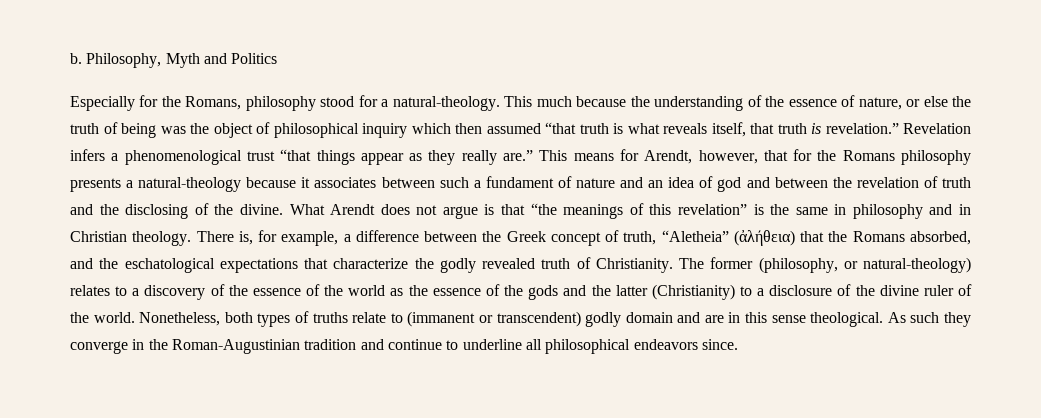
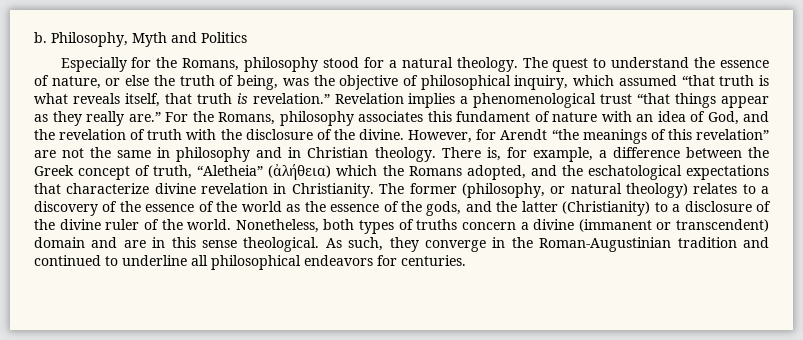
[392,95,762,111] natural-theology. This much because the understanding of -> [401,57,690,72] natural theology. The quest to understand
[121,123,156,138] being -> [237,75,279,90] being,
[213,123,253,138] object -> [339,75,399,90] objective
[362,123,482,138] inquiry which then -> [514,75,615,90] inquiry, which
[70,149,105,161] infers -> [408,93,456,108] implies
[539,149,971,165] [70,177,481,192] This means for Arendt, however, that for the Romans philosophy presents a natural-theology because it associates between such a -> [165,111,452,126] For the Romans, philosophy associates this
[620,177,644,188] and -> [601,111,632,122] with
[717,177,828,192] god and between -> [707,111,769,125] God, and
[70,203,525,219] and the disclosing of the divine. What Arendt does not argue is that -> [186,129,548,143] with the disclosure of the divine. However, for Arendt
[753,204,764,215] is -> [34,148,85,158] are not
[800,231,972,245] that the Romans absorbed, -> [336,165,526,180] which the Romans adopted,
[414,257,591,273] the godly revealed truth of -> [154,183,287,194] divine revelation in
[863,257,971,273] natural-theology) -> [570,183,688,198] natural theology)
[528,285,559,300] gods -> [426,201,462,216] gods,
[352,312,403,323] relate to -> [461,219,575,230] concern a divine
[585,312,622,327] godly -> (769, 225) none
[910,312,940,323] such -> [348,237,384,251] such,
[387,339,442,350] continue -> [34,255,101,266] continued
[701,339,738,350] since. -> [377,255,466,266] for centuries.

